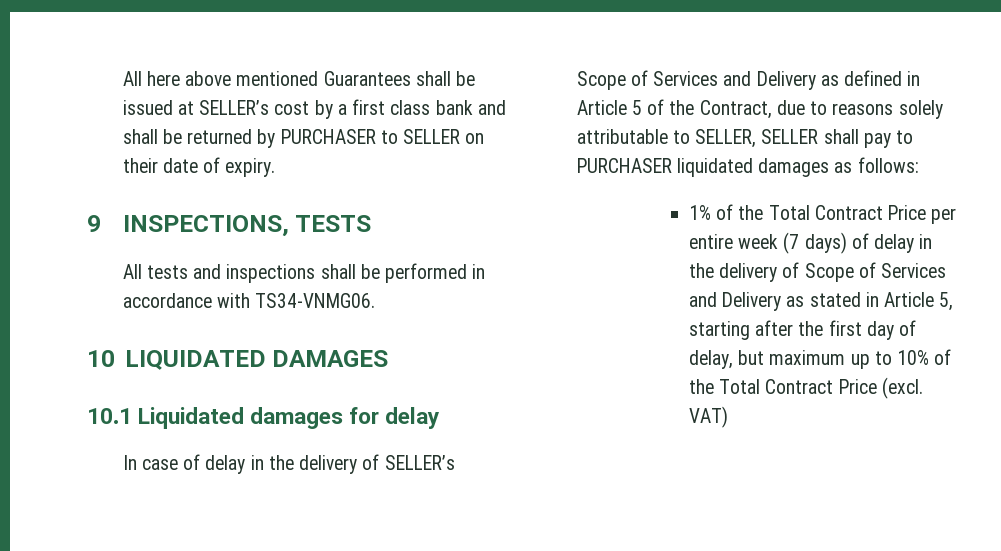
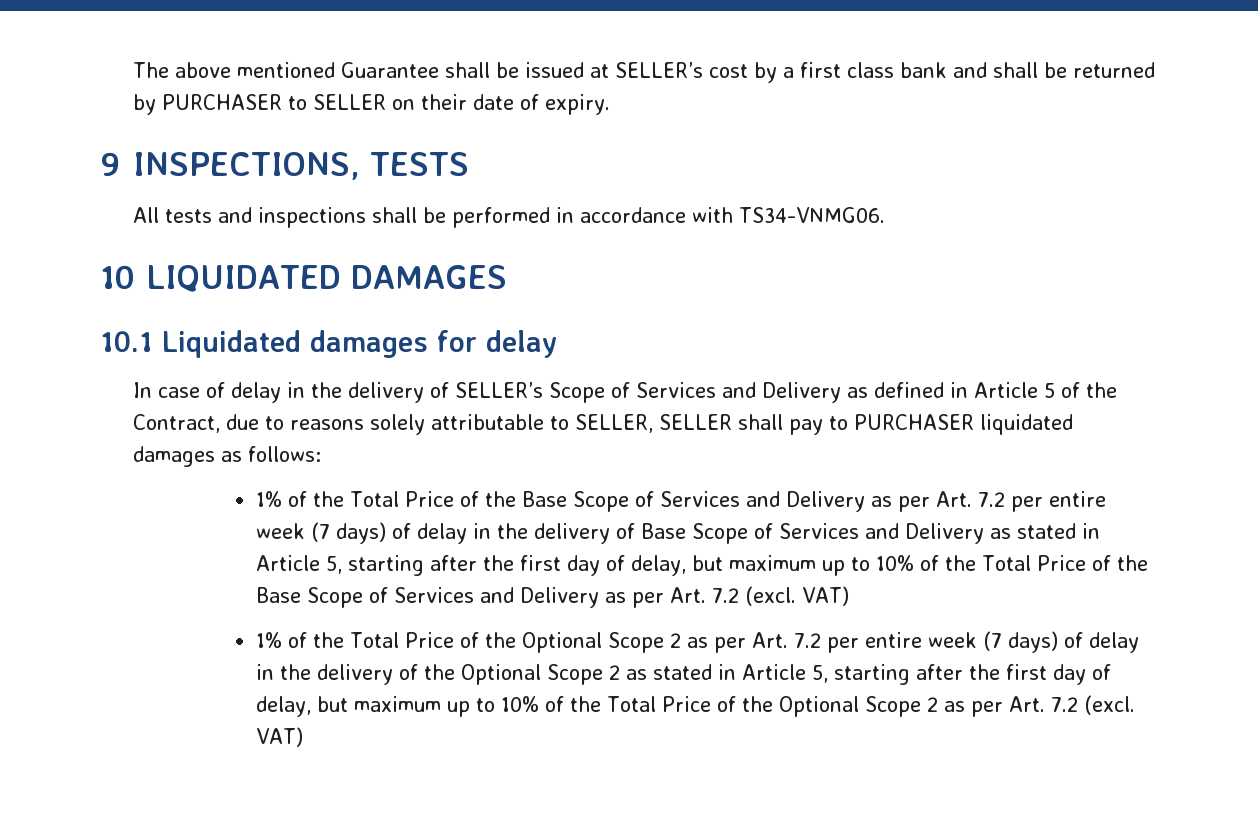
[122,71,180,86] All here -> [132,62,169,78] The
[323,71,411,86] Guarantees -> [340,62,439,78] Guarantee
[814,205,927,220] Contract Price -> [405,491,1006,512] Price of the Base Scope of Services and Delivery as per Art. 7.2
(800, 270) none -> [641,523,687,539] Base
[765,379,877,394] Contract Price -> [1037,555,1149,571] [256,586,850,608] [256,631,1140,653] [256,664,1112,685] [256,696,1079,717] Price of the Base Scope of Services and Delivery as per Art. 7.2 (excl. VAT) // 1% of the Total Price of the Optional Scope 2 as per Art. 7.2 per entire week (7 days) of delay in the delivery of the Optional Scope 2 as stated in Article 5, starting after the first day of delay, but maximum up to 10% of the Total Price of the Optional Scope 2 as per Art. 7.2

